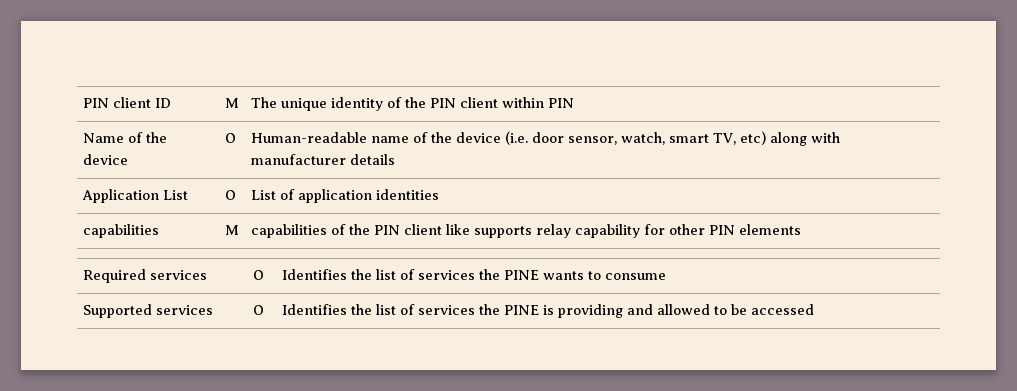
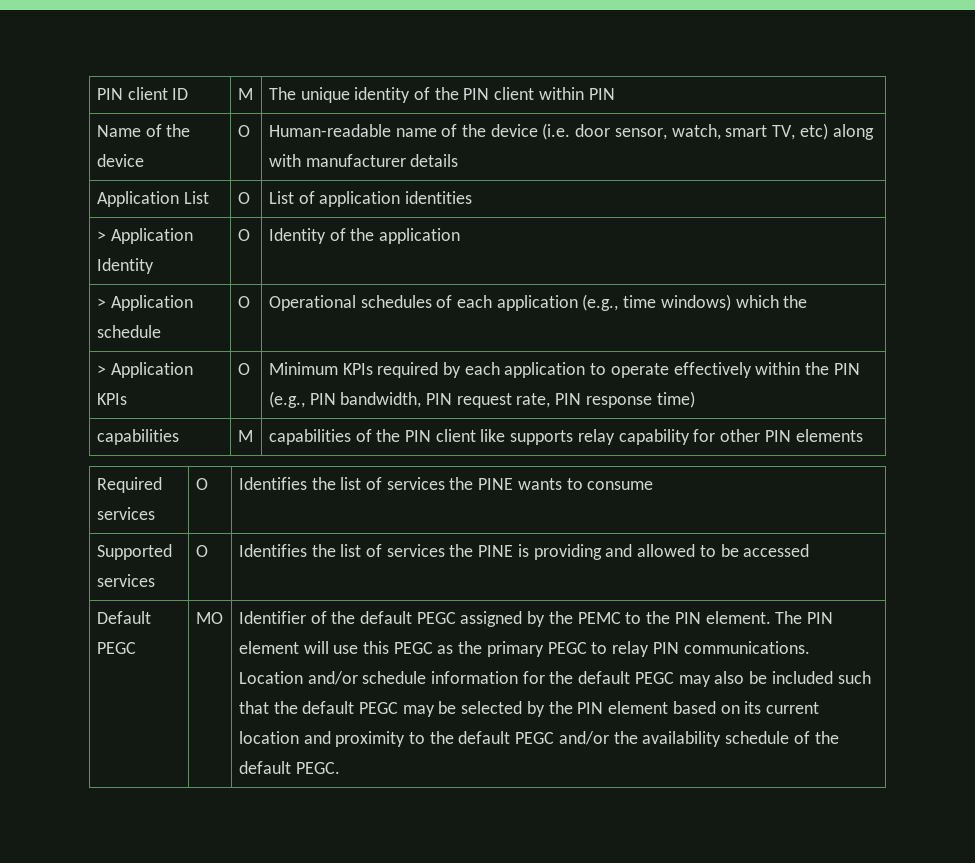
(439, 194) none -> [96,228,193,244] [96,258,154,274] [237,229,250,241] [268,228,461,244] [96,295,193,311] [96,325,161,338] [237,296,250,308] [268,294,808,311] [96,362,193,378] [96,393,127,405] [237,363,250,375] [268,362,860,378] [268,391,695,408] // > Application Identity | O | Identity of the application // > Application schedule | O | Operational schedules of each application (e.g., time windows) which the // > Application KPIs | O | Minimum KPIs required by each application to operate effectively within the PIN (e.g., PIN bandwidth, PIN request rate, PIN response time)
(814, 309) none -> [96,611,151,624] [96,642,136,654] [195,612,223,624] [238,611,833,627] [238,641,810,657] [238,671,871,687] [238,701,819,717] [238,731,839,747] [238,761,340,774] // Default PEGC | MO | Identifier of the default PEGC assigned by the PEMC to the PIN element. The PIN element will use this PEGC as the primary PEGC to relay PIN communications. Location and/or schedule information for the default PEGC may also be included such that the default PEGC may be selected by the PIN element based on its current location and proximity to the default PEGC and/or the availability schedule of the default PEGC.

